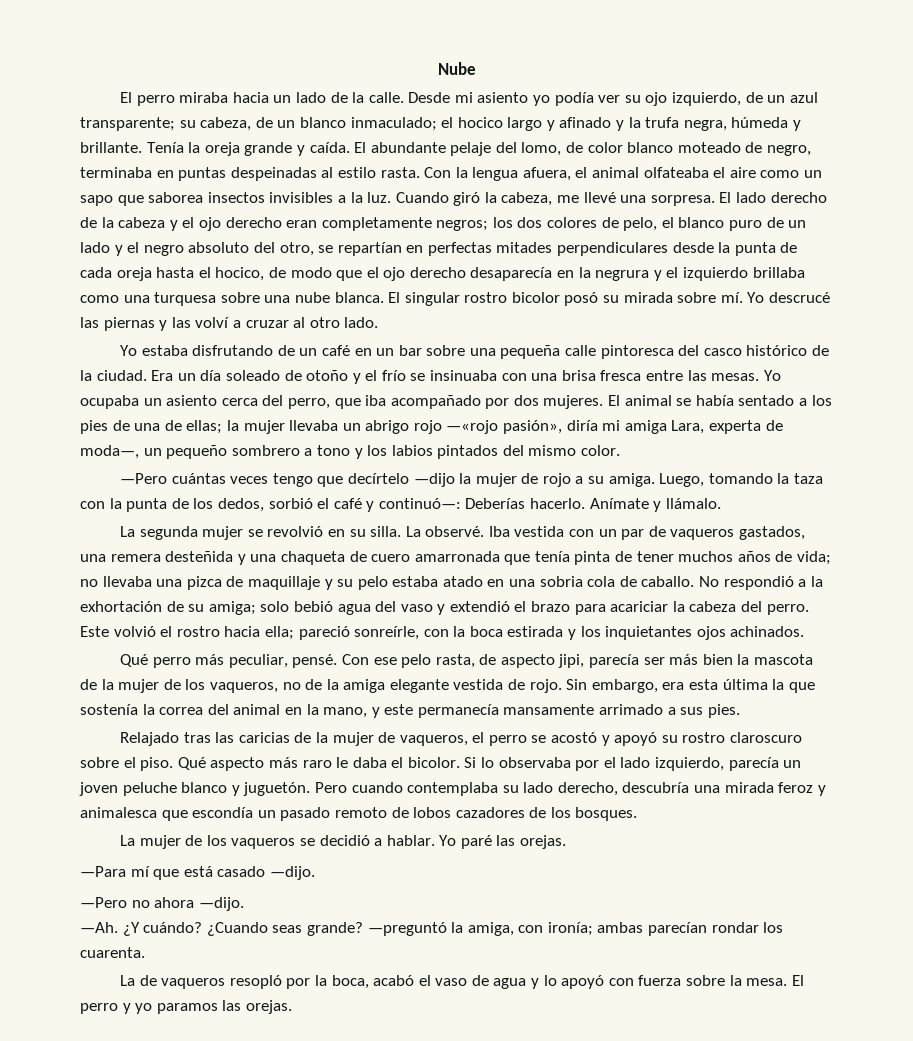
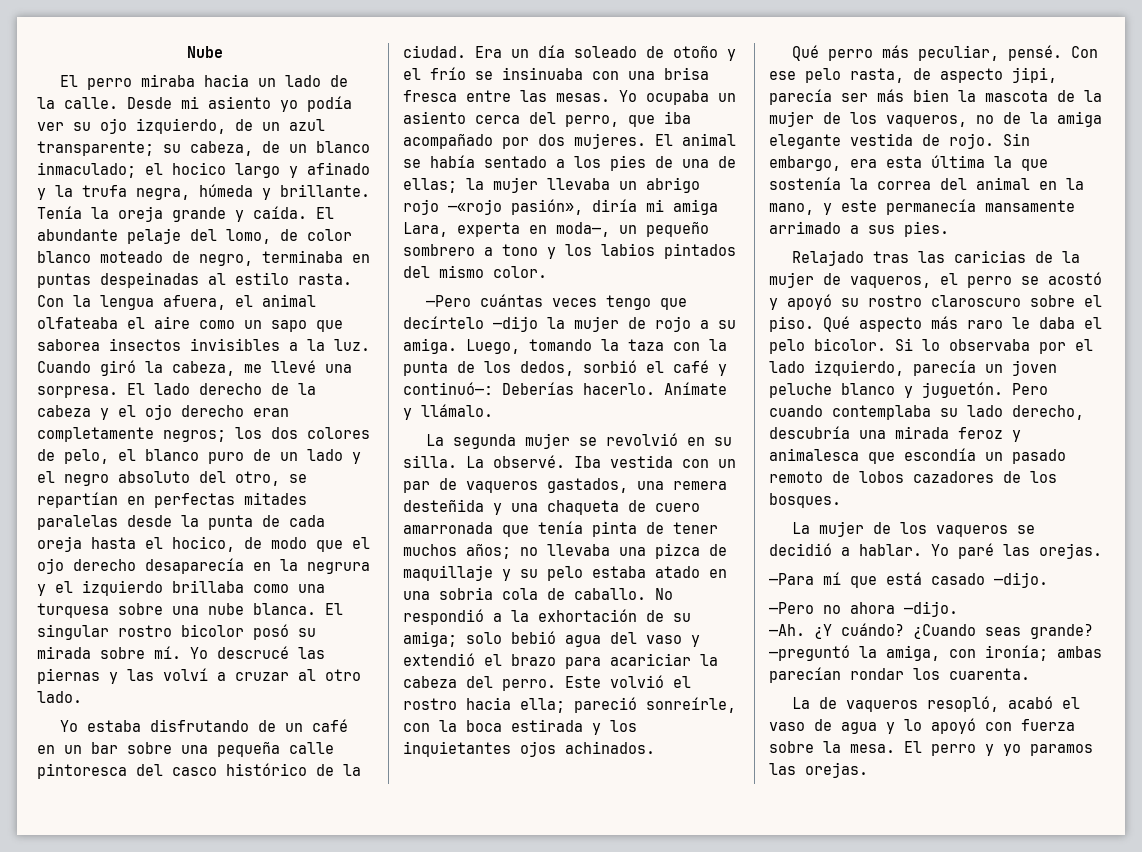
[557,242,669,256] perpendiculares -> [37,515,118,530] paralelas
[765,420,783,431] de -> [529,225,547,234] en
[737,551,832,565] años de vida; -> [466,544,511,559] años;
(404, 762) none -> [769,339,805,354] pelo
[229,975,369,989] resopló por la boca, -> [926,696,999,712] resopló,

